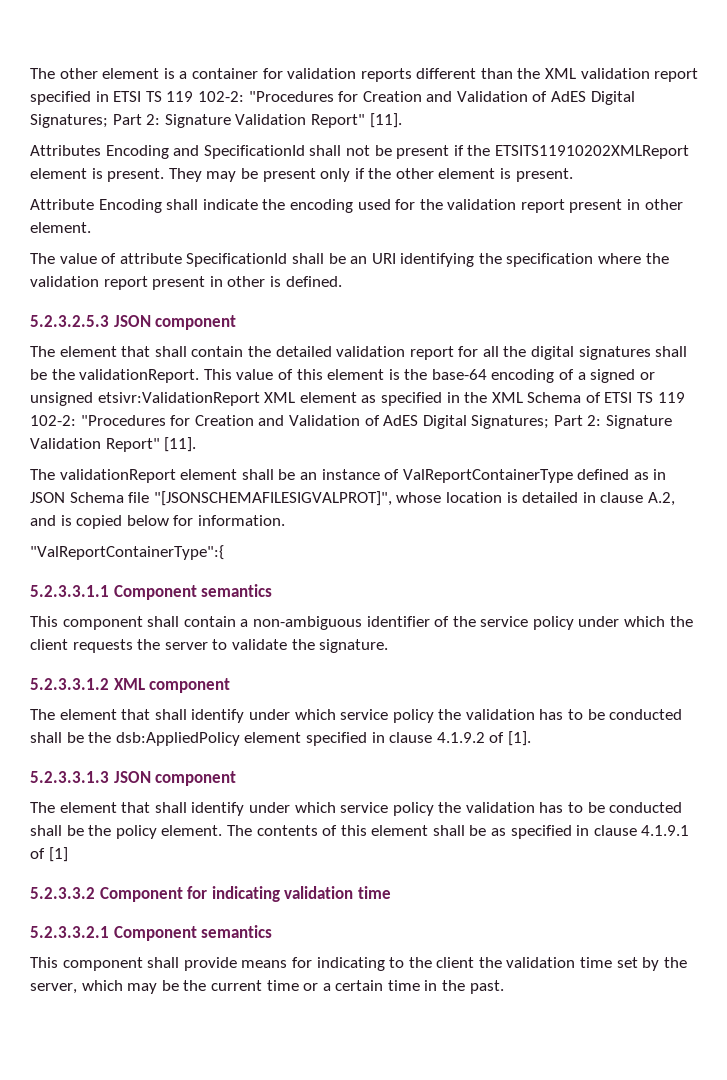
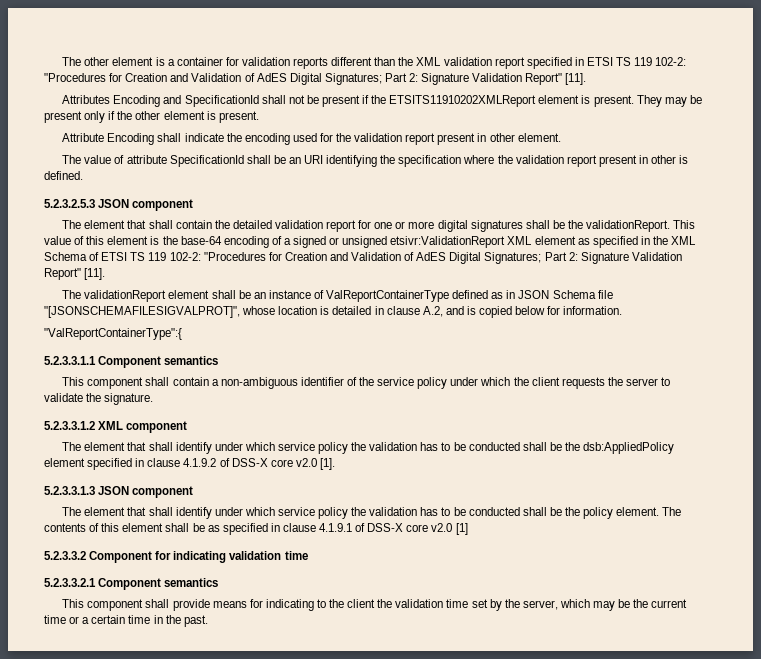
[482,346,527,357] all the -> [374,221,435,229] one or more
(505, 737) none -> [231,458,317,467] DSS-X core v2.0
(45, 853) none -> [367,523,453,532] DSS-X core v2.0

